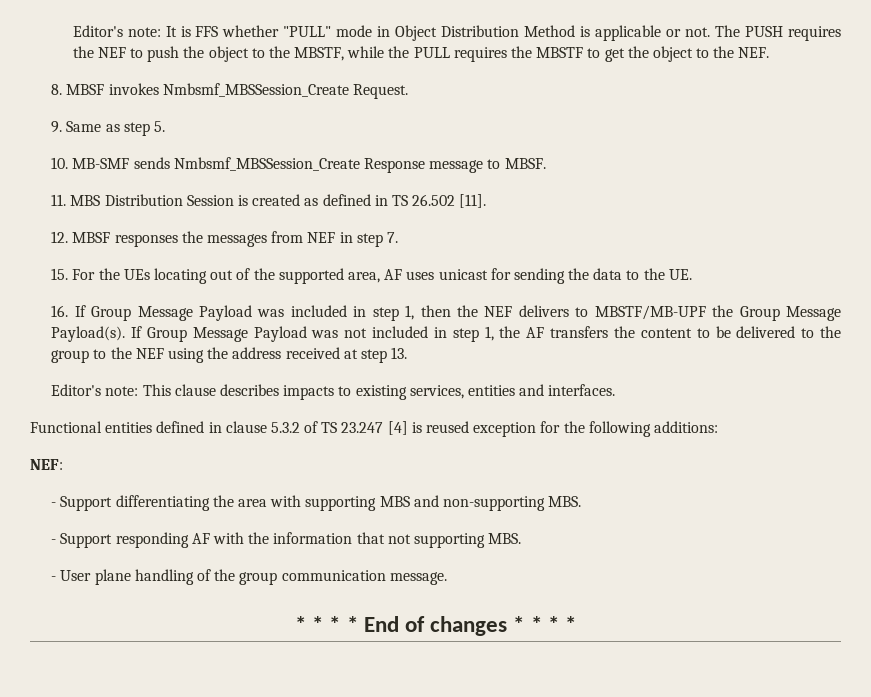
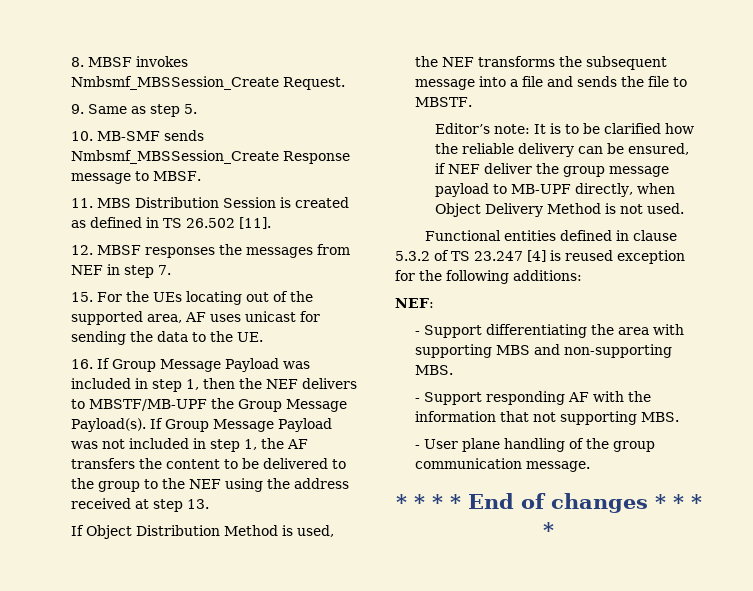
[72,25,841,41] [72,46,770,62] Editor's note: It is FFS whether "PULL" mode in Object Distribution Method is applicable or not. The PUSH requires the NEF to push the object to the MBSTF, while the PULL requires the MBSTF to get the object to the NEF. // -> (71, 62) none
[51,384,616,400] Editor's note: This clause describes impacts to existing services, entities and interfaces. -> [71,525,335,539] [415,56,668,70] [415,76,688,90] [415,97,473,107] [435,123,695,134] [435,143,690,157] [435,163,670,177] [435,183,676,197] [435,203,685,217] If Object Distribution Method is used, the NEF transforms the subsequent message into a file and sends the file to MBSTF. // Editor’s note: It is to be clarified how the reliable delivery can be ensured, if NEF deliver the group message payload to MB-UPF directly, when Object Delivery Method is not used.

